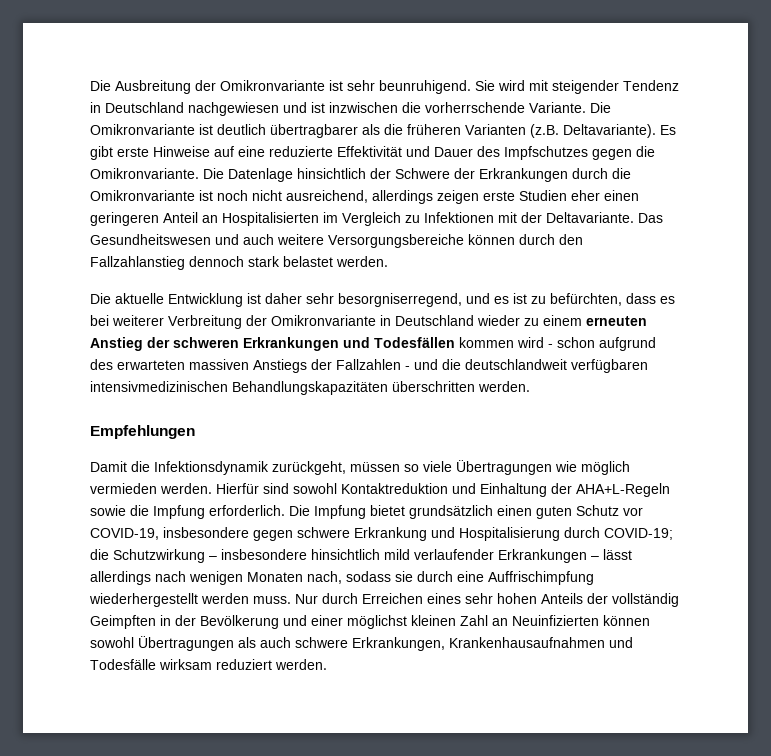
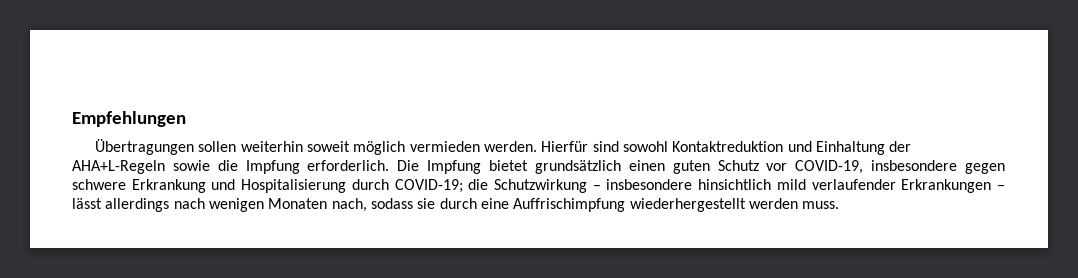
[90,80,679,94] [90,102,611,116] [90,124,676,138] [90,146,655,160] [90,168,631,182] [90,190,639,204] [90,212,663,226] [90,234,583,248] [90,256,388,270] [90,293,675,307] [90,315,647,329] [90,337,656,351] [90,359,648,373] [90,381,530,395] [90,425,195,439] [90,460,577,475] Die Ausbreitung der Omikronvariante ist sehr beunruhigend. Sie wird mit steigender Tendenz in Deutschland nachgewiesen und ist inzwischen die vorherrschende Variante. Die Omikronvariante ist deutlich übertragbarer als die früheren Varianten (z.B. Deltavariante). Es gibt erste Hinweise auf eine reduzierte Effektivität und Dauer des Impfschutzes gegen die Omikronvariante. Die Datenlage hinsichtlich der Schwere der Erkrankungen durch die Omikronvariante ist noch nicht ausreichend, allerdings zeigen erste Studien eher einen geringeren Anteil an Hospitalisierten im Vergleich zu Infektionen mit der Deltavariante. Das Gesundheitswesen und auch weitere Versorgungsbereiche können durch den Fallzahlanstieg dennoch stark belastet werden. // Die aktuelle Entwicklung ist daher sehr besorgniserregend, und es ist zu befürchten, dass es bei weiterer Verbreitung der Omikronvariante in Deutschland wieder zu einem erneuten Anstieg der schweren Erkrankungen und Todesfällen kommen wird - schon aufgrund des erwarteten massiven Anstiegs der Fallzahlen - und die deutschlandweit verfügbaren intensivmedizinischen Behandlungskapazitäten überschritten werden. // Empfehlungen // Damit die Infektionsdynamik zurückgeht, müssen so viele Übertragungen wie -> [72,111,186,127] [95,139,351,155] Empfehlungen // Übertragungen sollen weiterhin soweit
[295,593,679,607] [90,615,650,629] [90,636,633,651] [90,659,327,670] Nur durch Erreichen eines sehr hohen Anteils der vollständig Geimpften in der Bevölkerung und einer möglichst kleinen Zahl an Neuinfizierten können sowohl Übertragungen als auch schwere Erkrankungen, Krankenhausaufnahmen und Todesfälle wirksam reduziert werden. -> (840, 205) none

